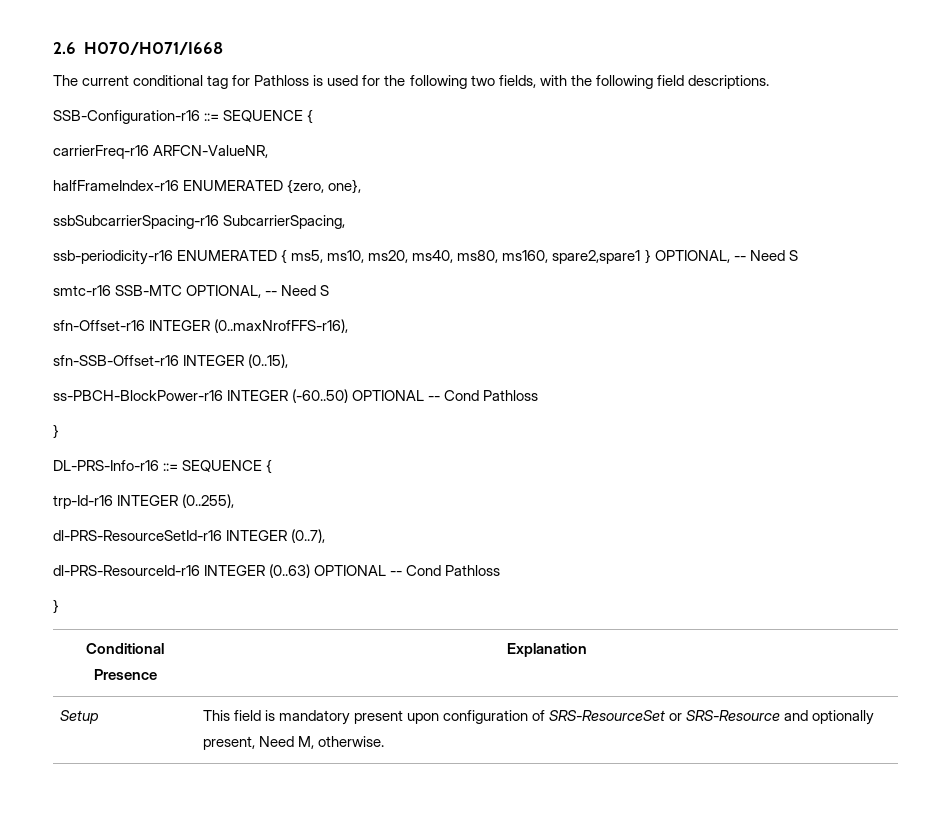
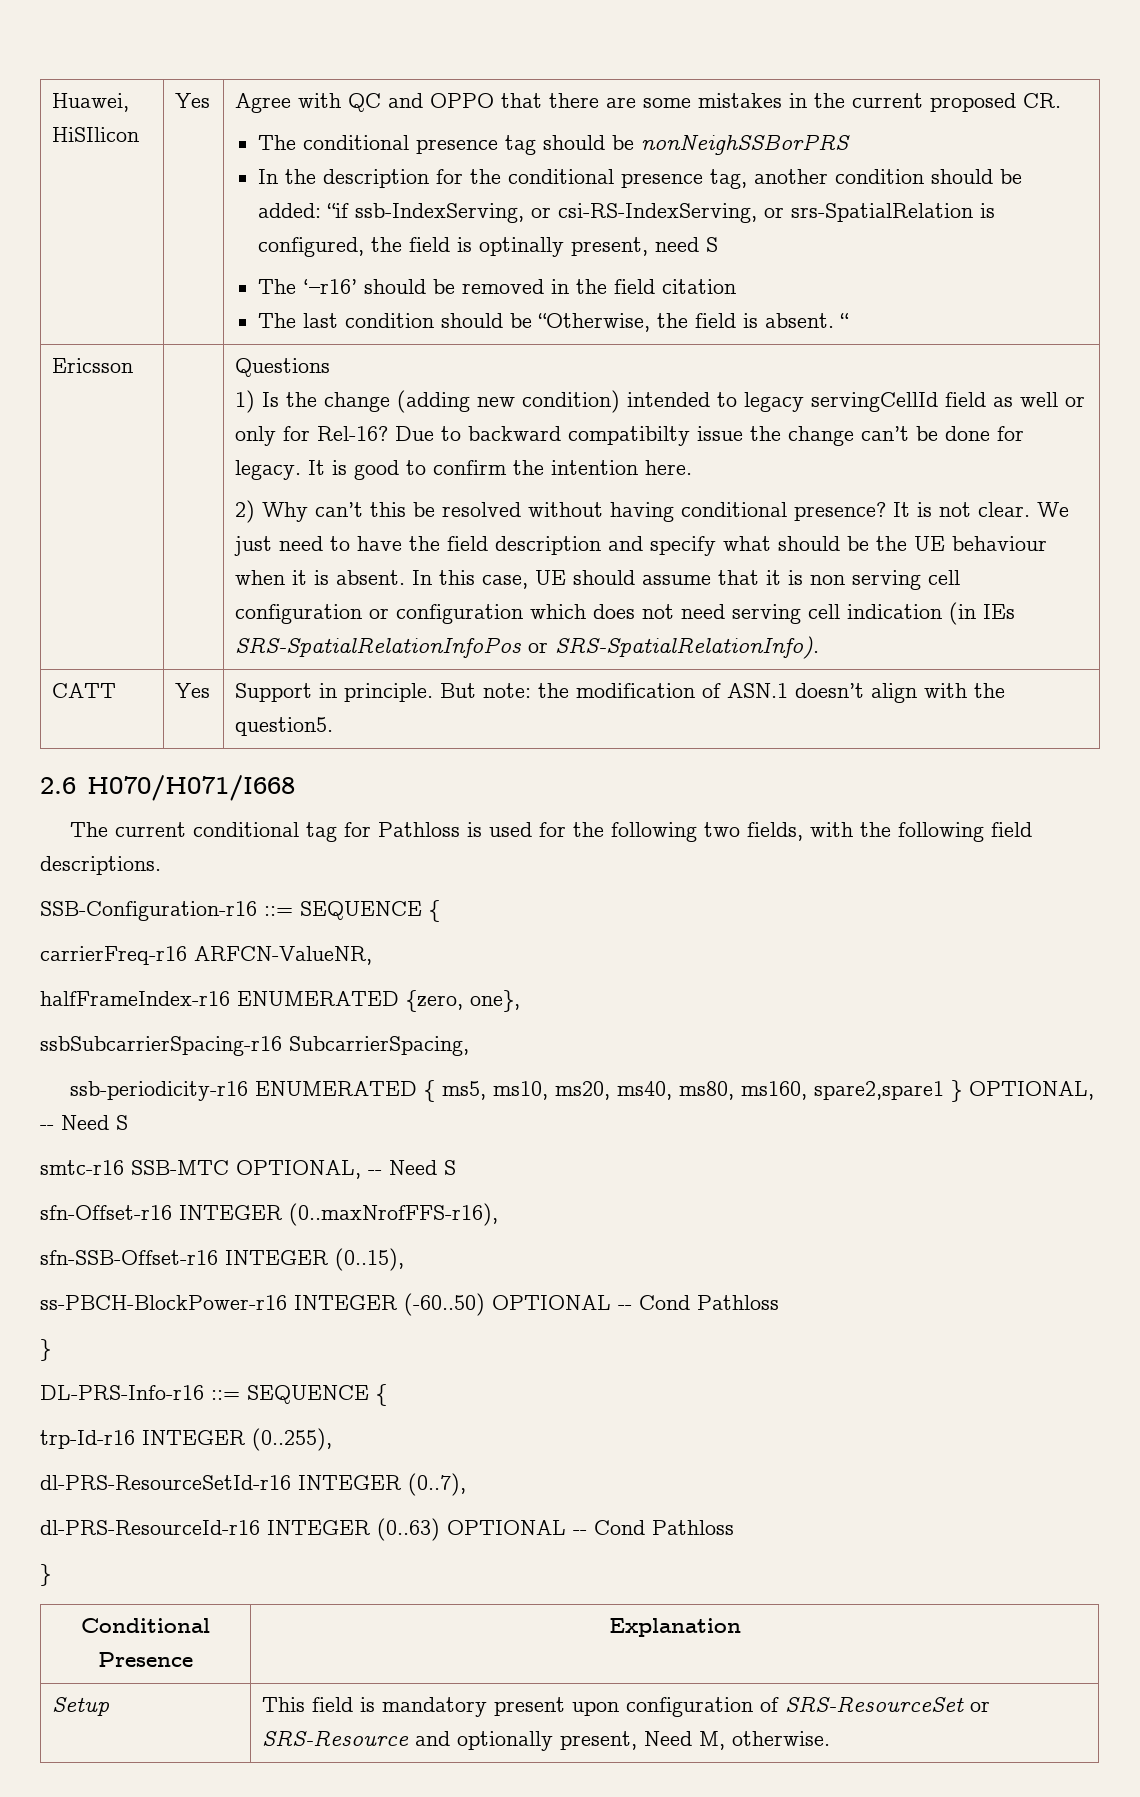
(53, 48) none -> [51,93,129,112] [51,127,139,142] [174,93,210,108] [234,93,1061,113] [258,134,851,155] [258,169,1023,189] [258,203,996,223] [258,237,719,257] [258,279,737,294] [258,313,850,332] [51,358,133,373] [234,358,330,377] [234,390,1085,413] [234,426,1024,446] [234,460,692,480] [234,500,1069,523] [233,536,1047,556] [234,570,960,590] [234,602,1015,625] [234,636,819,659] [51,683,116,698] [174,683,210,698] [234,683,1005,703] [234,717,333,736] Huawei, HiSIlicon | Yes | Agree with QC and OPPO that there are some mistakes in the current proposed CR. // The conditional presence tag should be nonNeighSSBorPRS // In the description for the conditional presence tag, another condition should be added: “if ssb-IndexServing, or csi-RS-IndexServing, or srs-SpatialRelation is configured, the field is optinally present, need S // The ‘–r16’ should be removed in the field citation // The last condition should be “Otherwise, the field is absent. “ // Ericsson | | Questions // 1) Is the change (adding new condition) intended to legacy servingCellId field as well or only for Rel-16? Due to backward compatibilty issue the change can’t be done for legacy. It is good to confirm the intention here. // 2) Why can’t this be resolved without having conditional presence? It is not clear. We just need to have the field description and specify what should be the UE behaviour when it is absent. In this case, UE should assume that it is non serving cell configuration or configuration which does not need serving cell indication (in IEs SRS-SpatialRelationInfoPos or SRS-SpatialRelationInfo). // CATT | Yes | Support in principle. But note: the modification of ASN.1 doesn’t align with the question5. //

